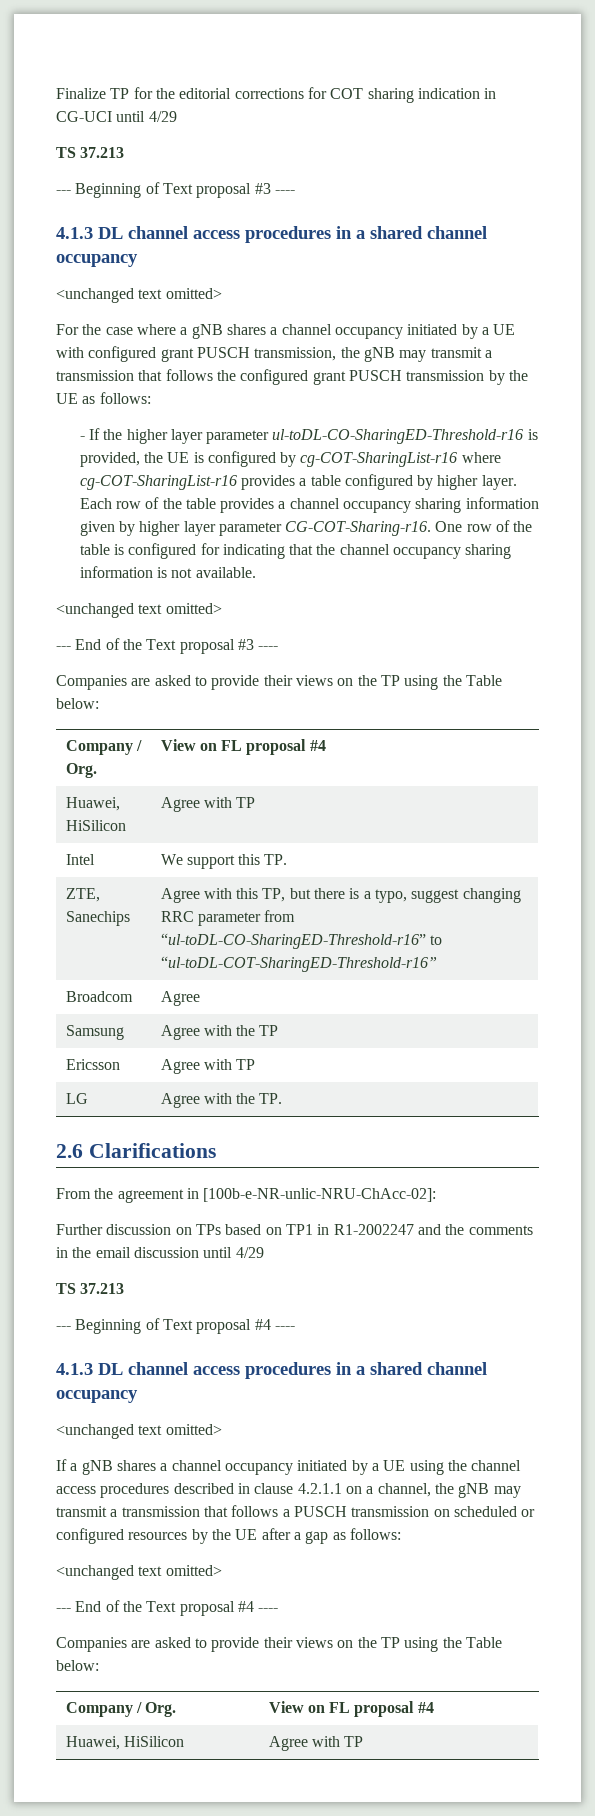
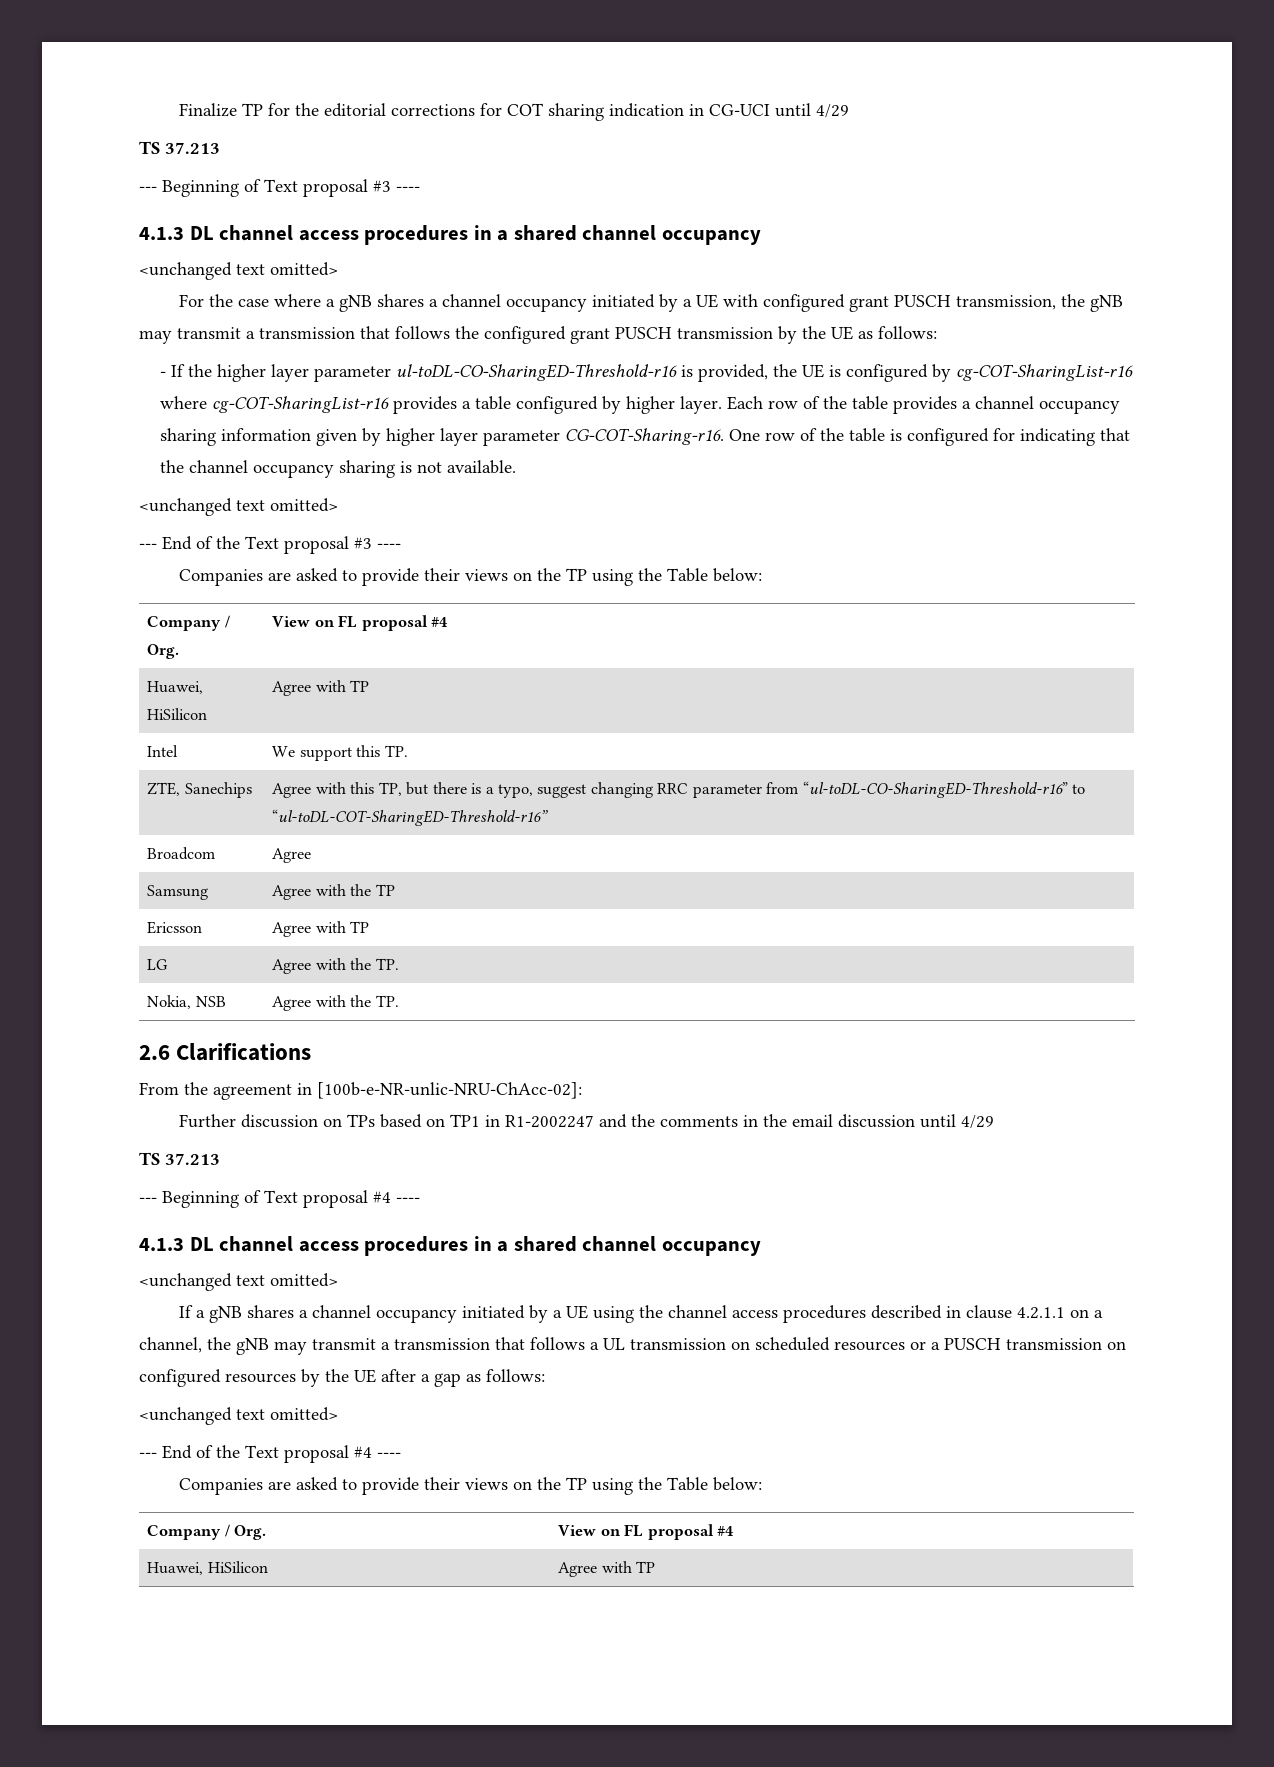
[79,566,153,578] information -> (395, 469) none
(283, 1098) none -> [147,995,226,1009] [272,995,399,1011] // Nokia, NSB | Agree with the TP.
(290, 1513) none -> [603,1337,940,1351] UL transmission on scheduled resources or a
[453,1506,536,1517] scheduled or -> (1126, 1345) none

